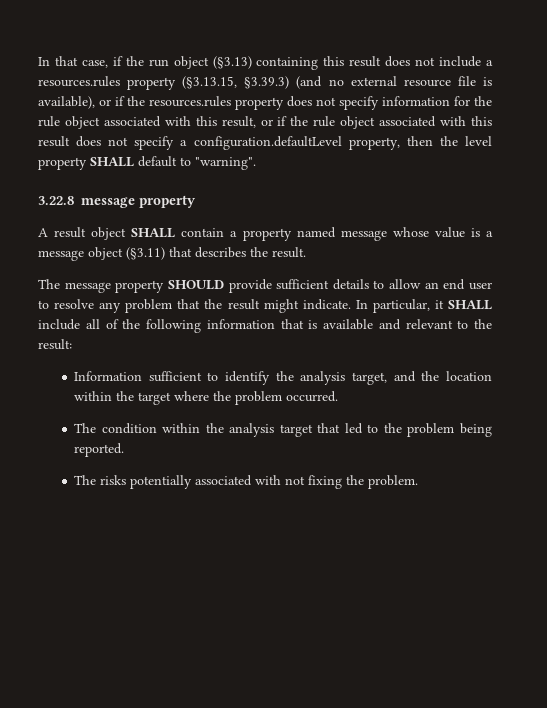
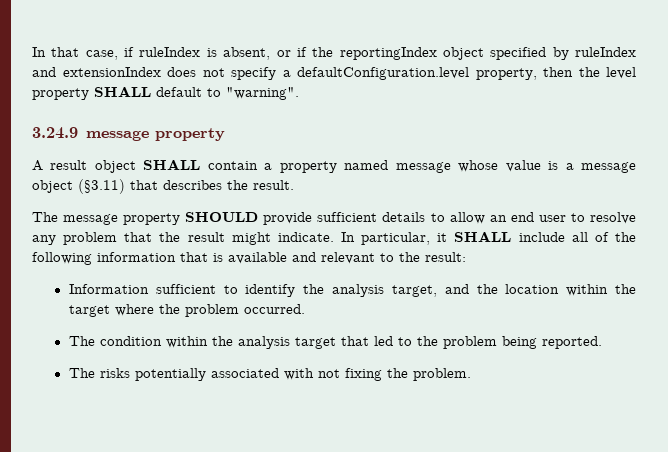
[125,56,494,70] [38,76,492,90] [38,96,492,110] [38,116,492,129] [38,136,70,147] the run object (§3.13) containing this result does not include a resources.rules property (§3.13.15, §3.39.3) (and no external resource file is available), or if the resources.rules property does not specify information for the rule object associated with this result, or if the rule object associated with this result -> [139,47,636,60] [32,67,161,77] ruleIndex is absent, or if the reportingIndex object specified by ruleIndex and extensionIndex
[193,136,342,150] configuration.defaultLevel -> [297,67,469,80] defaultConfiguration.level
[38,196,74,205] 3.22.8 -> [32,127,78,139] 3.24.9

